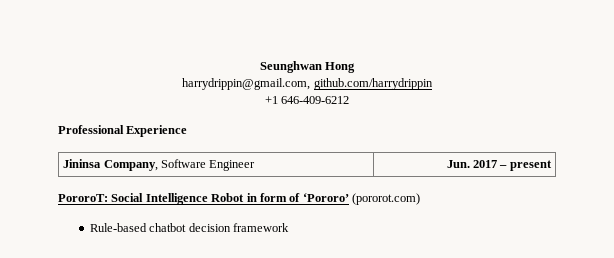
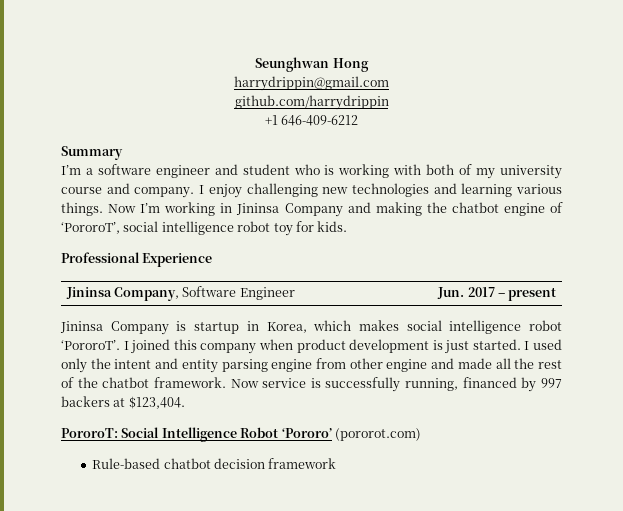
[182,78,311,90] harrydrippin@gmail.com, -> [234,76,389,91] harrydrippin@gmail.com //
(350, 100) none -> [61,146,123,160] [61,164,562,179] [61,183,562,198] [61,202,563,217] [61,221,348,236] // Summary // I’m a software engineer and student who is working with both of my university course and company. I enjoy challenging new technologies and learning various things. Now I’m working in Jininsa Company and making the chatbot engine of ‘PororoT’, social intelligence robot toy for kids.
(552, 165) none -> [60,320,562,335] [61,339,562,354] [61,358,562,373] [61,377,562,392] [61,396,185,409] // Jininsa Company is startup in Korea, which makes social intelligence robot ‘PororoT’. I joined this company when product development is just started. I used only the intent and entity parsing engine from other engine and made all the rest of the chatbot framework. Now service is successfully running, financed by 997 backers at $123,404.
[246,193,301,202] in form of -> (279, 432) none

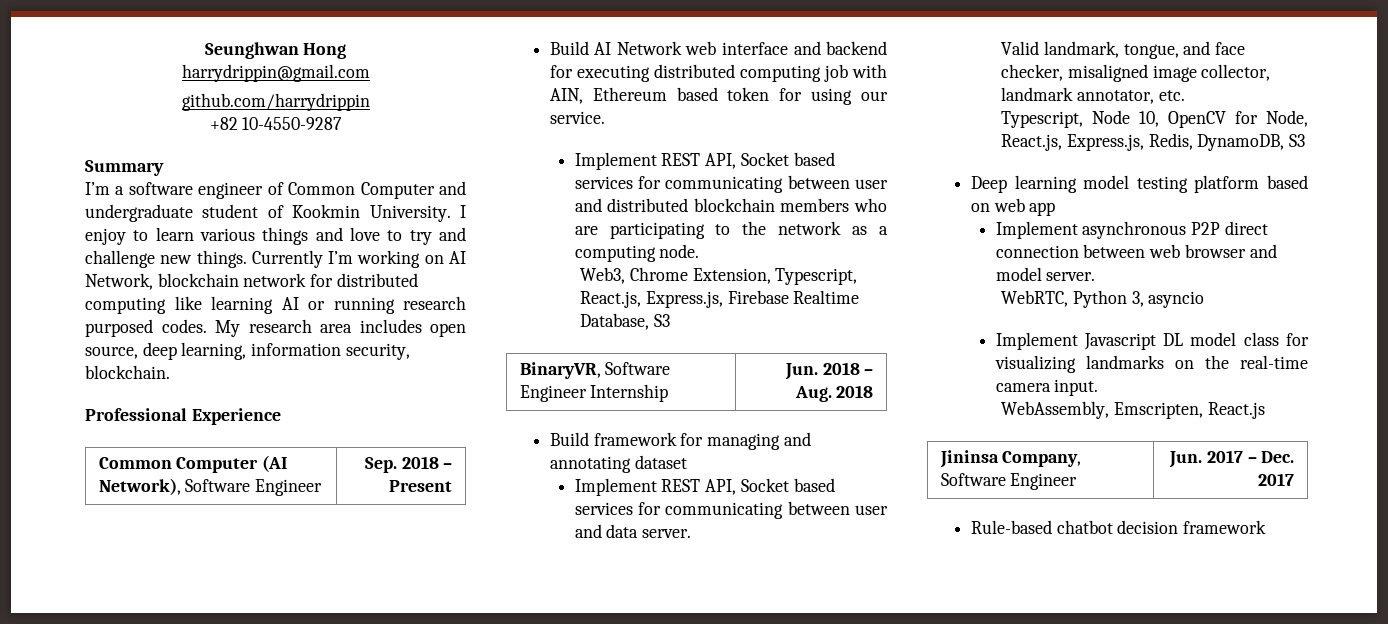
[264,115,359,126] +1 646-409-6212 -> [209,117,343,130] +82 10-4550-9287
[214,164,562,179] [61,183,562,198] [61,202,563,217] [61,221,348,236] [61,252,213,267] and student who is working with both of my university course and company. I enjoy challenging new technologies and learning various things. Now I’m working in Jininsa Company and making the chatbot engine of ‘PororoT’, social intelligence robot toy for kids. // Professional Experience -> [267,181,467,199] [85,204,466,222] [85,227,466,245] [85,250,466,268] [85,273,418,290] [85,296,466,314] [85,319,466,337] [85,342,410,360] [85,365,170,379] [85,408,281,425] [98,455,288,473] [98,478,323,496] [364,456,453,473] [389,480,453,492] [549,41,887,55] [549,64,887,82] [549,87,888,105] [549,111,605,124] [574,152,835,170] [574,175,888,193] [574,198,887,212] [574,221,888,239] [574,244,700,262] [580,267,858,285] [580,290,860,308] [580,313,670,330] [519,362,671,379] [519,384,669,402] [784,362,874,380] [794,385,874,402] [549,432,811,450] [549,455,687,473] [574,478,835,496] [574,501,888,519] [574,524,692,538] [1001,41,1246,59] [1001,64,1271,82] [1001,87,1185,104] [1001,110,1308,128] [1001,133,1306,151] [970,175,1308,193] [970,198,1056,216] [995,221,1268,239] [995,244,1277,258] [995,267,1096,281] [1001,290,1205,308] [995,332,1309,350] [994,355,1308,373] [995,379,1099,396] [1001,401,1265,419] of Common Computer and undergraduate student of Kookmin University. I enjoy to learn various things and love to try and challenge new things. Currently I’m working on AI Network, blockchain network for distributed computing like learning AI or running research purposed codes. My research area includes open source, deep learning, information security, blockchain. // Professional Experience // Common Computer (AI Network), Software Engineer | Sep. 2018 – Present // Build AI Network web interface and backend for executing distributed computing job with AIN, Ethereum based token for using our service. // Implement REST API, Socket based services for communicating between user and distributed blockchain members who are participating to the network as a computing node. // Web3, Chrome Extension, Typescript, React.js, Express.js, Firebase Realtime Database, S3 // BinaryVR, Software Engineer Internship | Jun. 2018 – Aug. 2018 // Build framework for managing and annotating dataset // Implement REST API, Socket based services for communicating between user and data server. // Valid landmark, tongue, and face checker, misaligned image collector, landmark annotator, etc. // Typescript, Node 10, OpenCV for Node, React.js, Express.js, Redis, DynamoDB, S3 // Deep learning model testing platform based on web app // Implement asynchronous P2P direct connection between web browser and model server. // WebRTC, Python 3, asyncio // Implement Javascript DL model class for visualizing landmarks on the real-time camera input. // WebAssembly, Emscripten, React.js
[508,288,557,301] [60,320,562,335] [61,339,562,354] [61,358,562,373] [61,377,562,392] [61,396,185,409] [61,427,421,442] present // Jininsa Company is startup in Korea, which makes social intelligence robot ‘PororoT’. I joined this company when product development is just started. I used only the intent and entity parsing engine from other engine and made all the rest of the chatbot framework. Now service is successfully running, financed by 997 backers at $123,404. // PororoT: Social Intelligence Robot ‘Pororo’ (pororot.com) -> [1261,451,1295,463] [1258,473,1295,486] Dec. 2017

